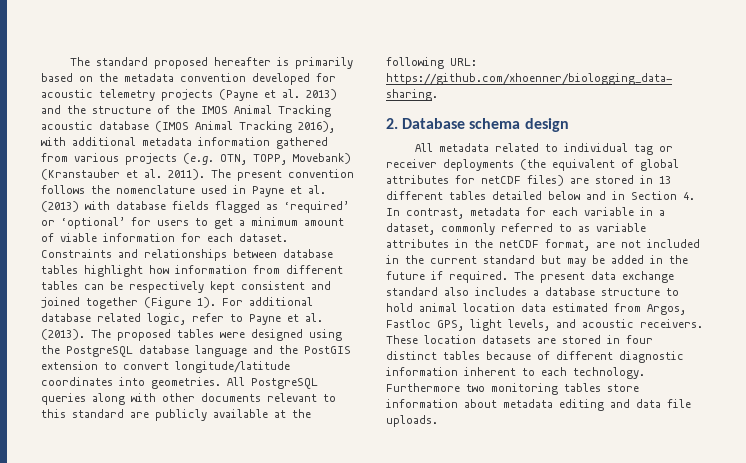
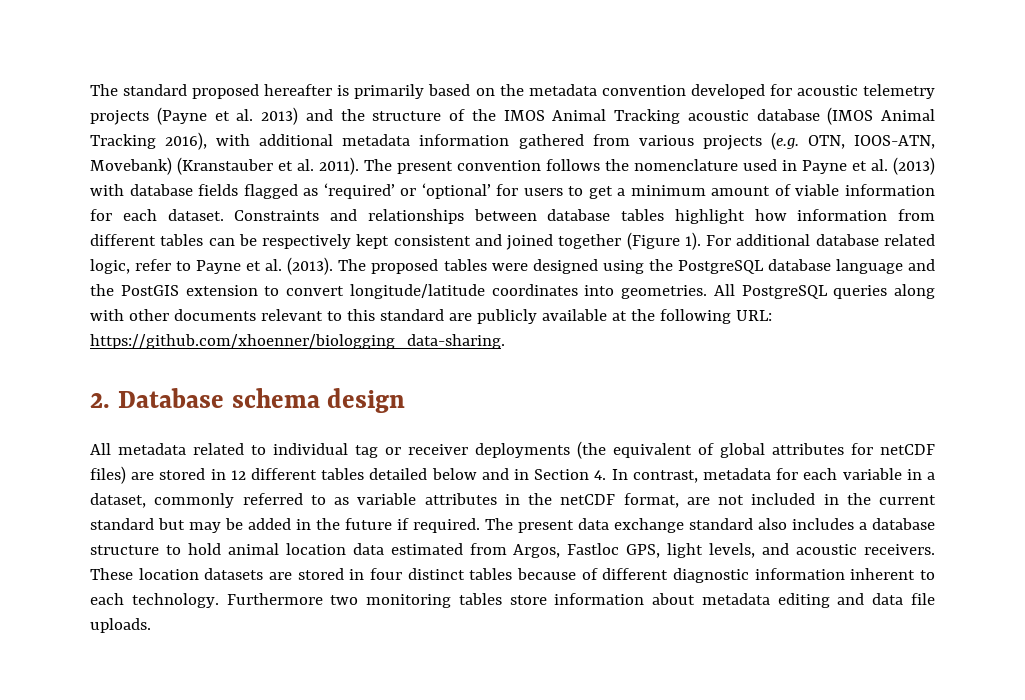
[253,154,287,165] TOPP, -> [854,135,936,149] IOOS-ATN,
[659,176,671,184] 13 -> [230,470,246,480] 12

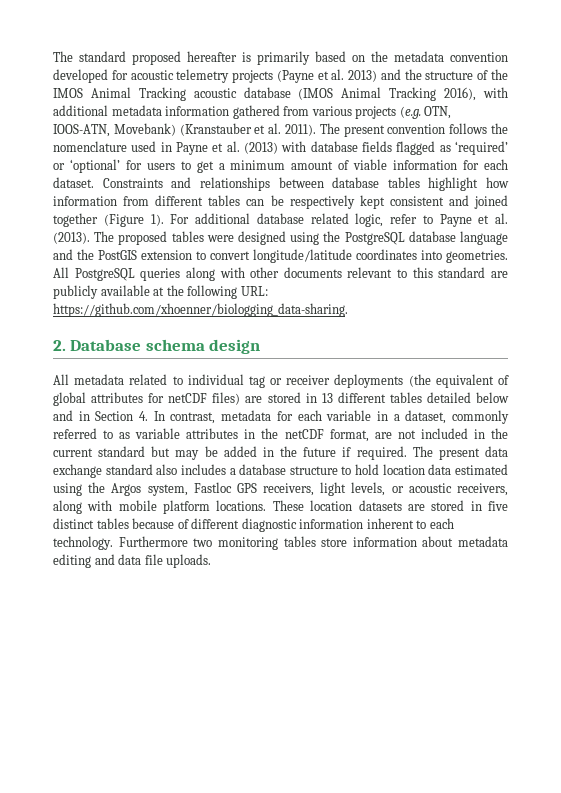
[230,470,246,480] 12 -> [321,393,333,403] 13
[227,543,279,555] animal -> (380, 469) none
[469,543,935,558] from Argos, Fastloc GPS, light levels, and acoustic receivers. -> [53,482,509,496] [53,500,267,514] using the Argos system, Fastloc GPS receivers, light levels, or acoustic receivers, along with mobile platform locations.
[370,568,402,580] four -> [488,501,509,511] five

